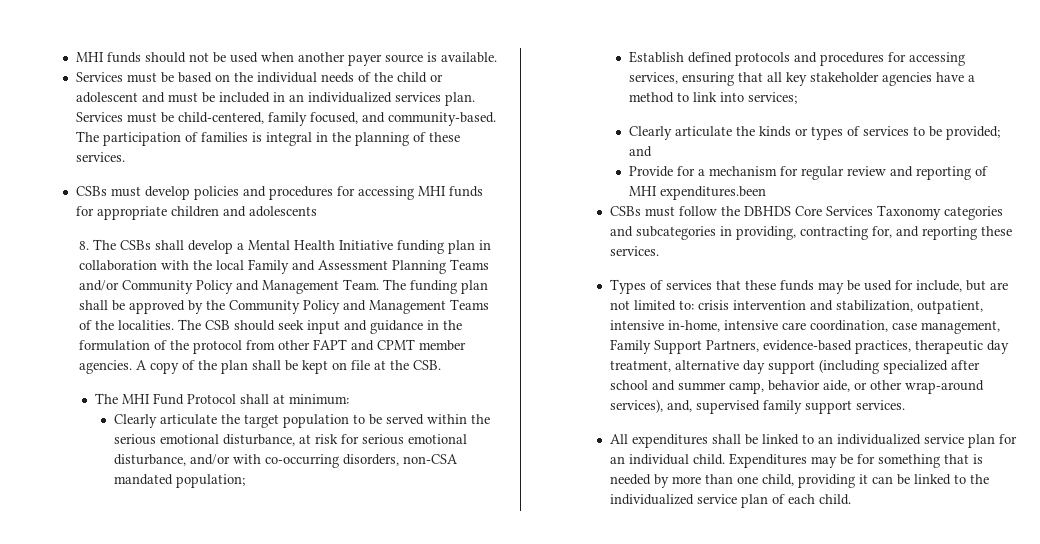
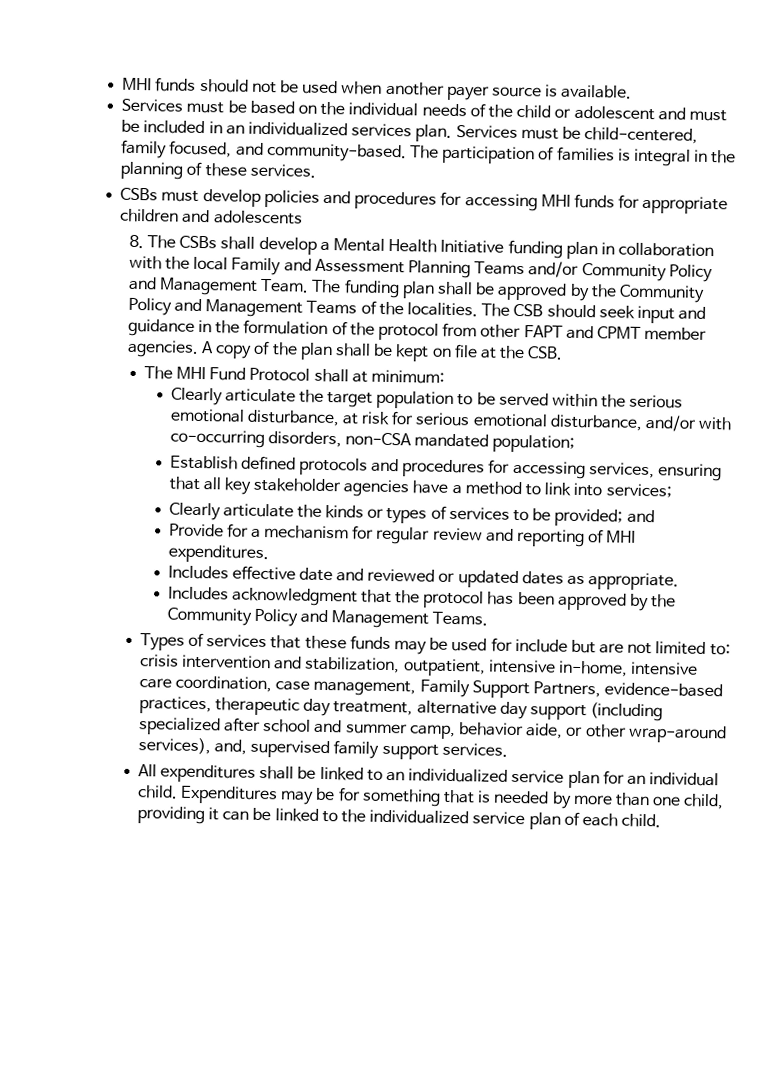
[659,186,766,200] [610,205,1004,220] [610,226,1013,240] [610,246,660,256] expenditures.been // CSBs must follow the DBHDS Core Services Taxonomy categories and subcategories in providing, contracting for, and reporting these services. -> [167,544,269,564] [167,565,680,591] [167,586,677,612] [166,607,489,629] expenditures. // Includes effective date and reviewed or updated dates as appropriate. // Includes acknowledgment that the protocol has been approved by the Community Policy and Management Teams.
[916,280,963,292] include, -> [514,638,568,653] include

